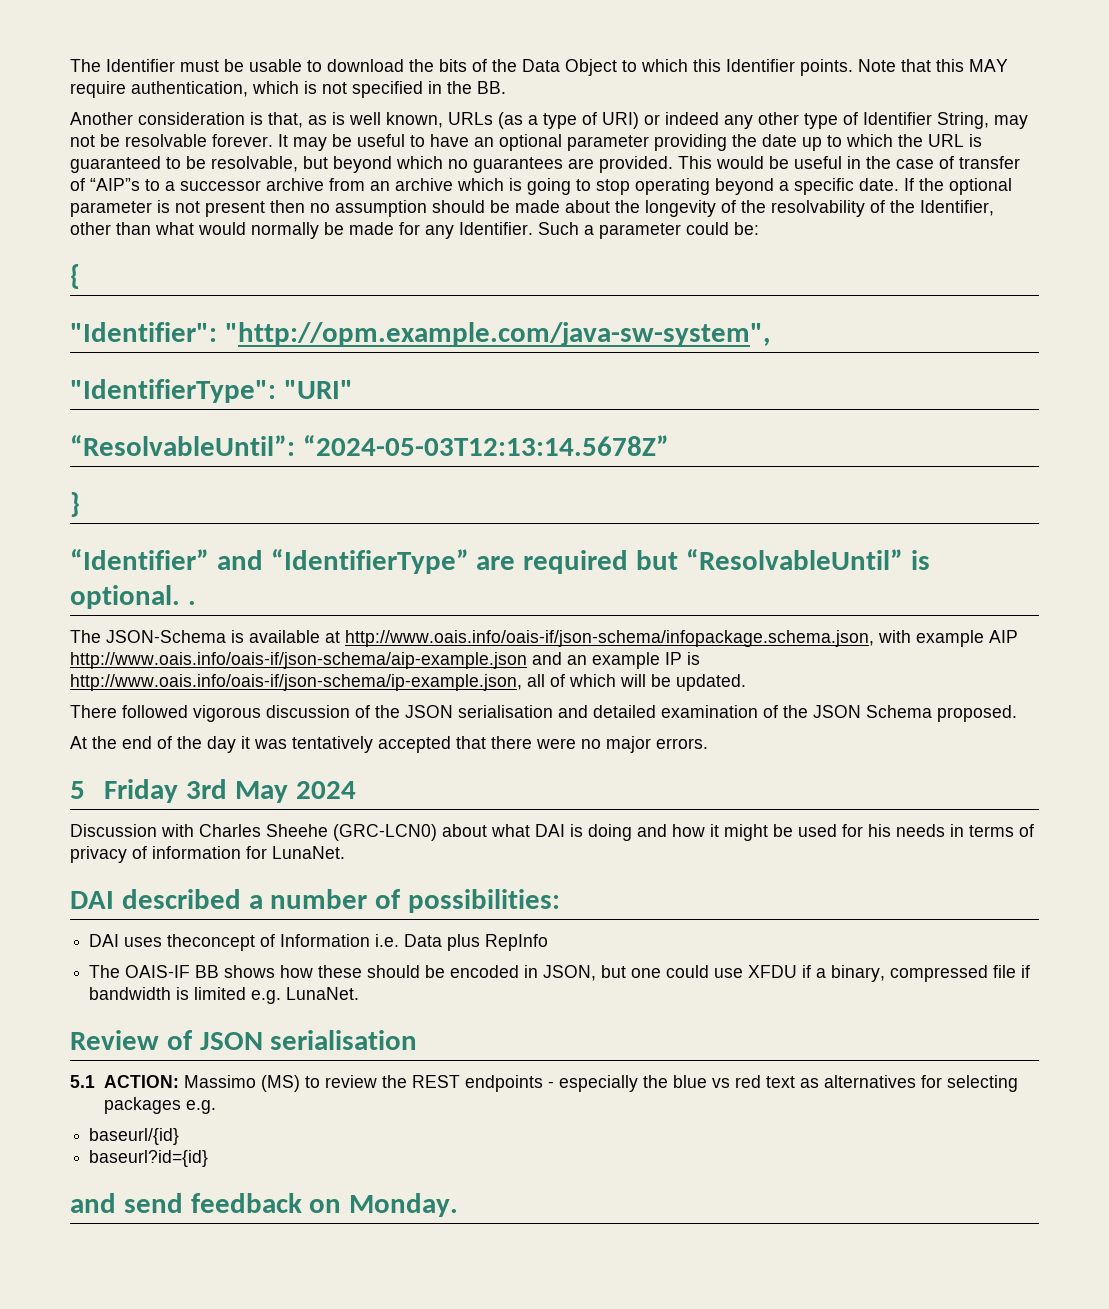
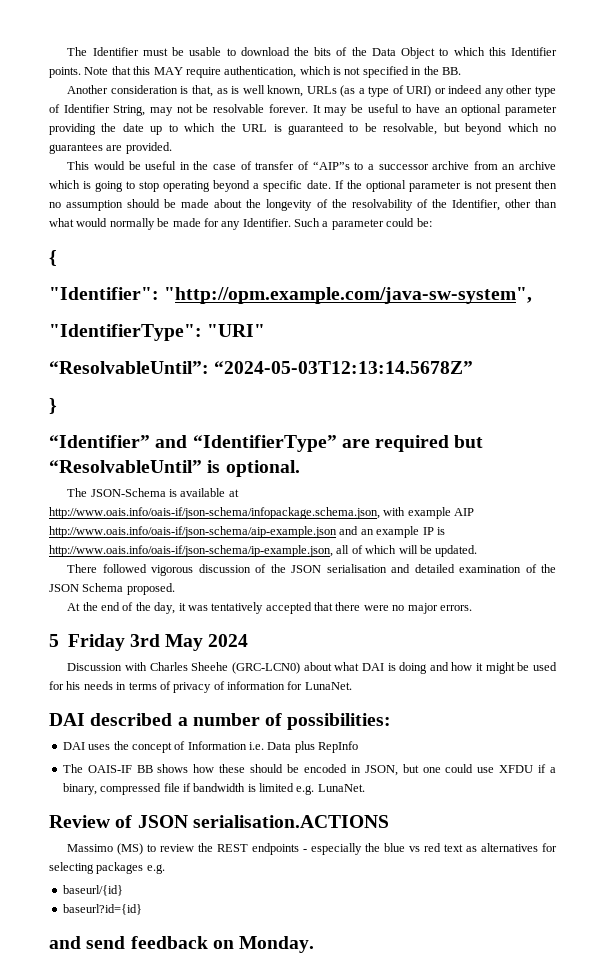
(673, 164) none -> (172, 148) //
[187,601,196,605] . -> (300, 468) none
[207,736,236,753] day -> [154,602,176,614] day,
[167,934,256,951] theconcept -> [113,741,172,753] the concept
[270,1030,418,1050] [70,1075,180,1088] serialisation // 5.1 ACTION: -> [192,815,389,828] serialisation.ACTIONS //

